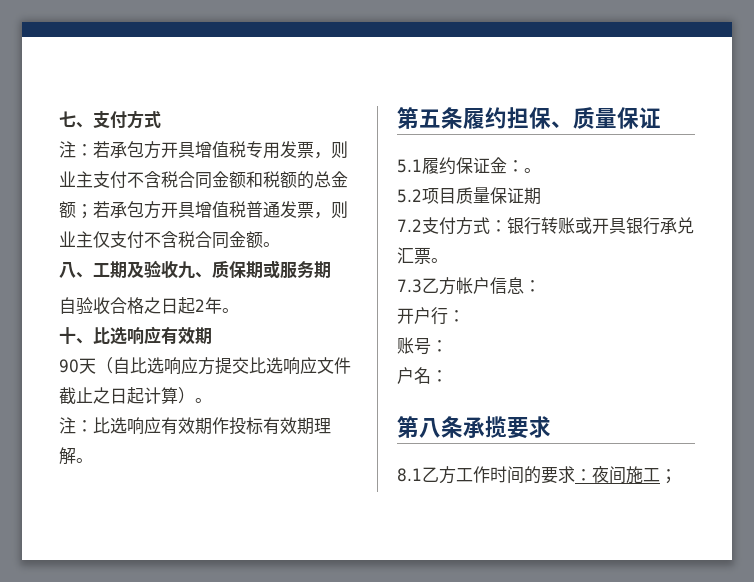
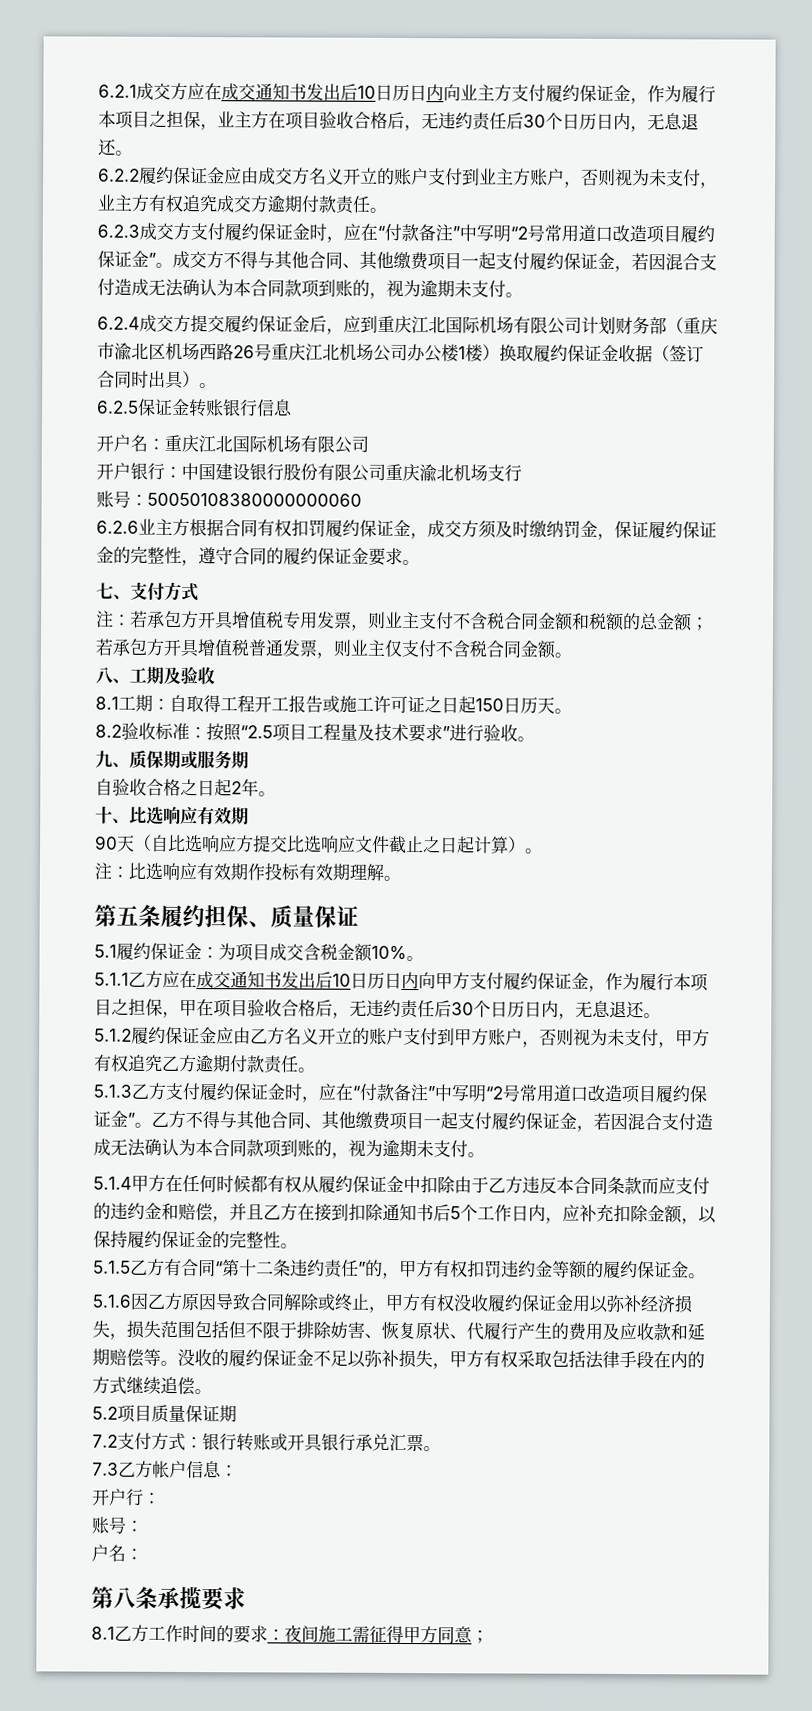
(59, 119) none -> [98,82,716,105] [98,110,699,133] [98,138,133,156] [98,166,718,189] [97,194,387,214] [97,222,715,244] [97,250,717,273] [97,278,523,299] [97,314,718,335] [97,342,704,363] [97,370,217,389] [97,398,293,418] [96,434,369,454] [96,462,522,483] [96,490,362,508] [96,518,717,540] [96,546,420,567] 6.2.1成交方应在成交通知书发出后10日历日内向业主方支付履约保证金，作为履行本项目之担保，业主方在项目验收合格后，无违约责任后30个日历日内，无息退还。 // 6.2.2履约保证金应由成交方名义开立的账户支付到业主方账户，否则视为未支付，业主方有权追究成交方逾期付款责任。 // 6.2.3成交方支付履约保证金时，应在“付款备注”中写明“2号常用道口改造项目履约保证金”。成交方不得与其他合同、其他缴费项目一起支付履约保证金，若因混合支付造成无法确认为本合同款项到账的，视为逾期未支付。 // 6.2.4成交方提交履约保证金后，应到重庆江北国际机场有限公司计划财务部（重庆市渝北区机场西路26号重庆江北机场公司办公楼1楼）换取履约保证金收据（签订合同时出具）。 // 6.2.5保证金转账银行信息 // 开户名：重庆江北国际机场有限公司 // 开户银行：中国建设银行股份有限公司重庆渝北机场支行 // 账号：50050108380000000060 // 6.2.6业主方根据合同有权扣罚履约保证金，成交方须及时缴纳罚金，保证履约保证金的完整性，遵守合同的履约保证金要求。 //
(178, 269) none -> [95,694,572,714] [95,722,535,743] // 8.1工期：自取得工程开工报告或施工许可证之日起150日历天。 // 8.2验收标准：按照“2.5项目工程量及技术要求”进行验收。 //
(524, 166) none -> [218,943,424,962] [94,970,709,992] [94,998,661,1020] [94,1026,710,1049] [94,1054,316,1074] [93,1082,707,1104] [93,1110,713,1132] [93,1138,485,1159] [93,1174,710,1195] [93,1202,717,1225] [93,1230,298,1249] [93,1258,706,1279] [92,1292,693,1314] [92,1320,705,1341] [92,1348,705,1370] [92,1376,195,1396] 为项目成交含税金额10%。 // 5.1.1乙方应在成交通知书发出后10日历日内向甲方支付履约保证金，作为履行本项目之担保，甲在项目验收合格后，无违约责任后30个日历日内，无息退还。 // 5.1.2履约保证金应由乙方名义开立的账户支付到甲方账户，否则视为未支付，甲方有权追究乙方逾期付款责任。 // 5.1.3乙方支付履约保证金时，应在“付款备注”中写明“2号常用道口改造项目履约保证金”。乙方不得与其他合同、其他缴费项目一起支付履约保证金，若因混合支付造成无法确认为本合同款项到账的，视为逾期未支付。 // 5.1.4甲方在任何时候都有权从履约保证金中扣除由于乙方违反本合同条款而应支付的违约金和赔偿，并且乙方在接到扣除通知书后5个工作日内，应补充扣除金额，以保持履约保证金的完整性。 // 5.1.5乙方有合同“第十二条违约责任”的，甲方有权扣罚违约金等额的履约保证金。 // 5.1.6因乙方原因导致合同解除或终止，甲方有权没收履约保证金用以弥补经济损失，损失范围包括但不限于排除妨害、恢复原状、代履行产生的费用及应收款和延期赔偿等。没收的履约保证金不足以弥补损失，甲方有权采取包括法律手段在内的方式继续追偿
(660, 475) none -> [352,1625,473,1644] 需征得甲方同意

